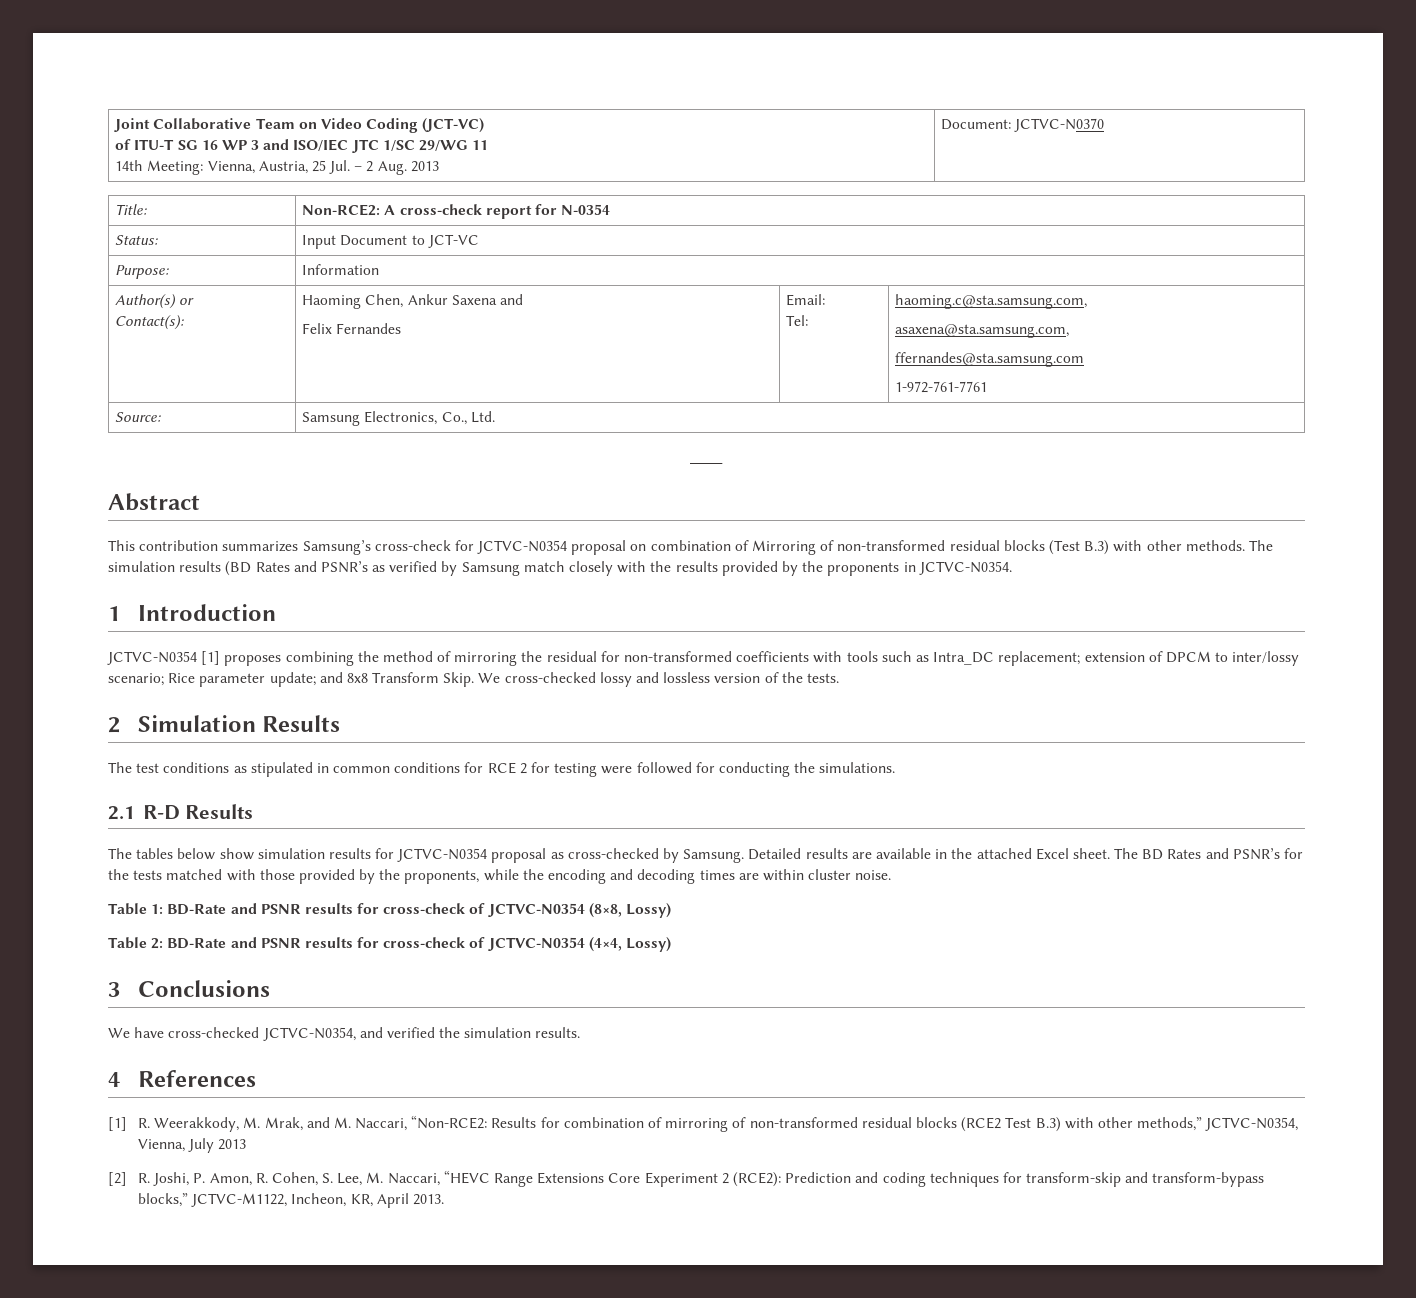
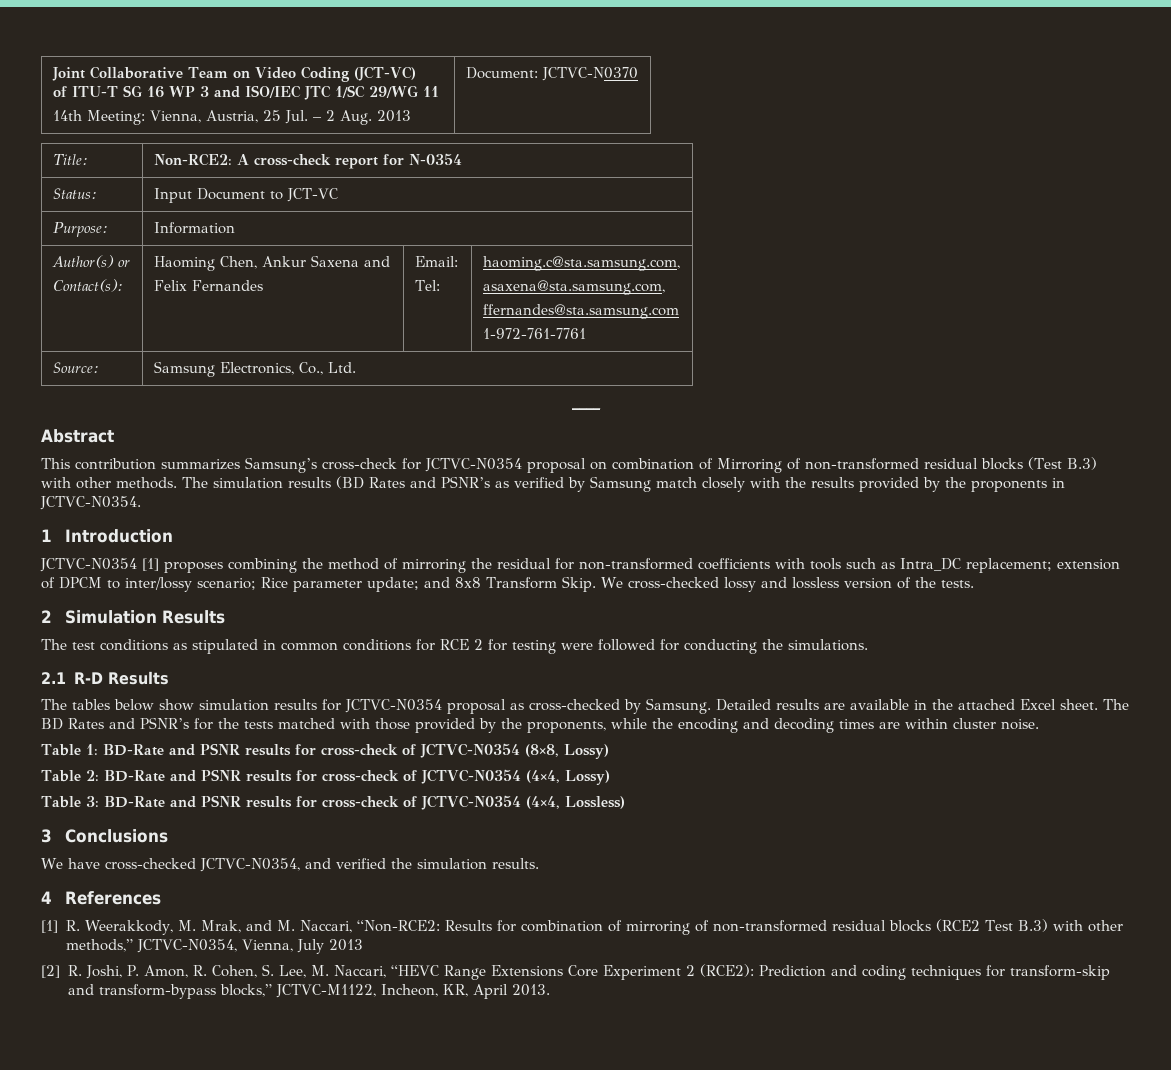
(672, 944) none -> [41,795,625,810] // Table 3: BD-Rate and PSNR results for cross-check of JCTVC-N0354 (4×4, Lossless)

